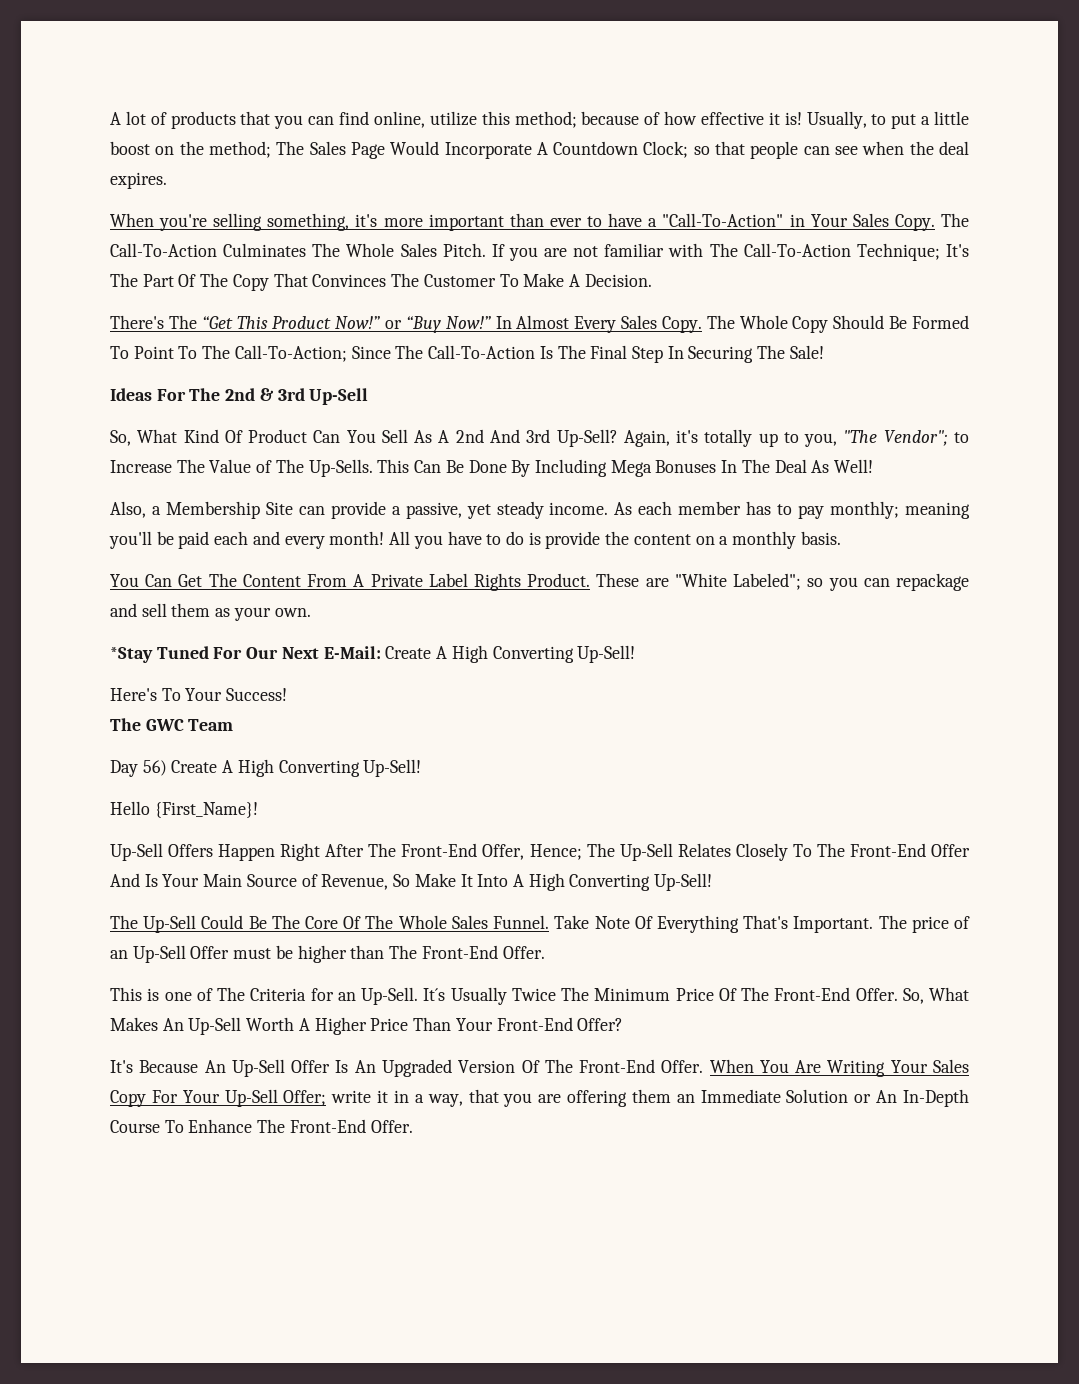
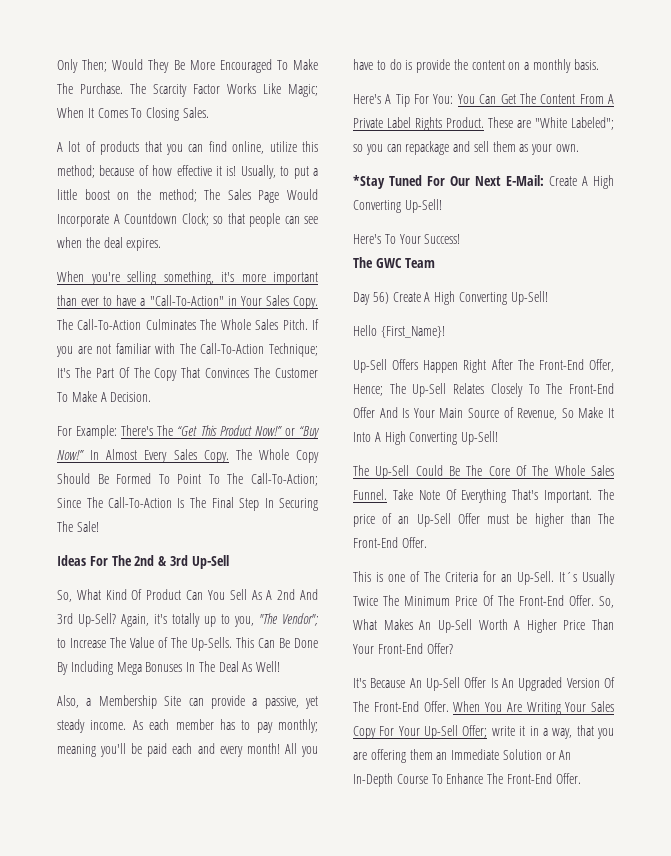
(110, 118) none -> [57,59,318,73] [57,83,318,97] [57,107,209,121] Only Then; Would They Be More Encouraged To Make The Purchase. The Scarcity Factor Works Like Magic; When It Comes To Closing Sales. //
(652, 280) none -> [57,425,118,439] For Example:
(841, 538) none -> [353,94,454,107] Here's A Tip For You:

